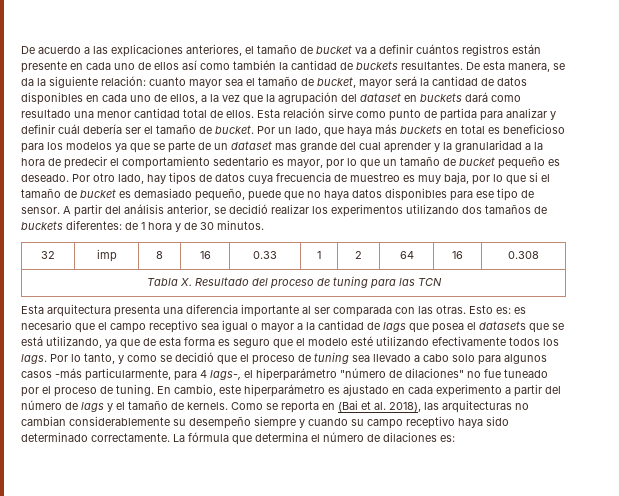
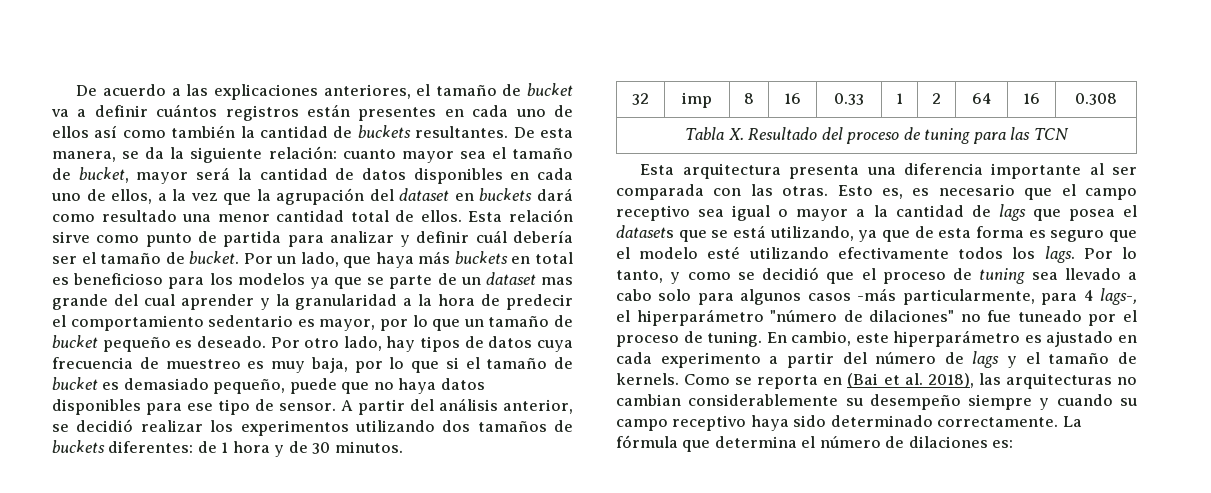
[21,61,67,73] presente -> [358,107,437,121] presentes
[496,307,511,314] es: -> [882,188,903,199] es,

